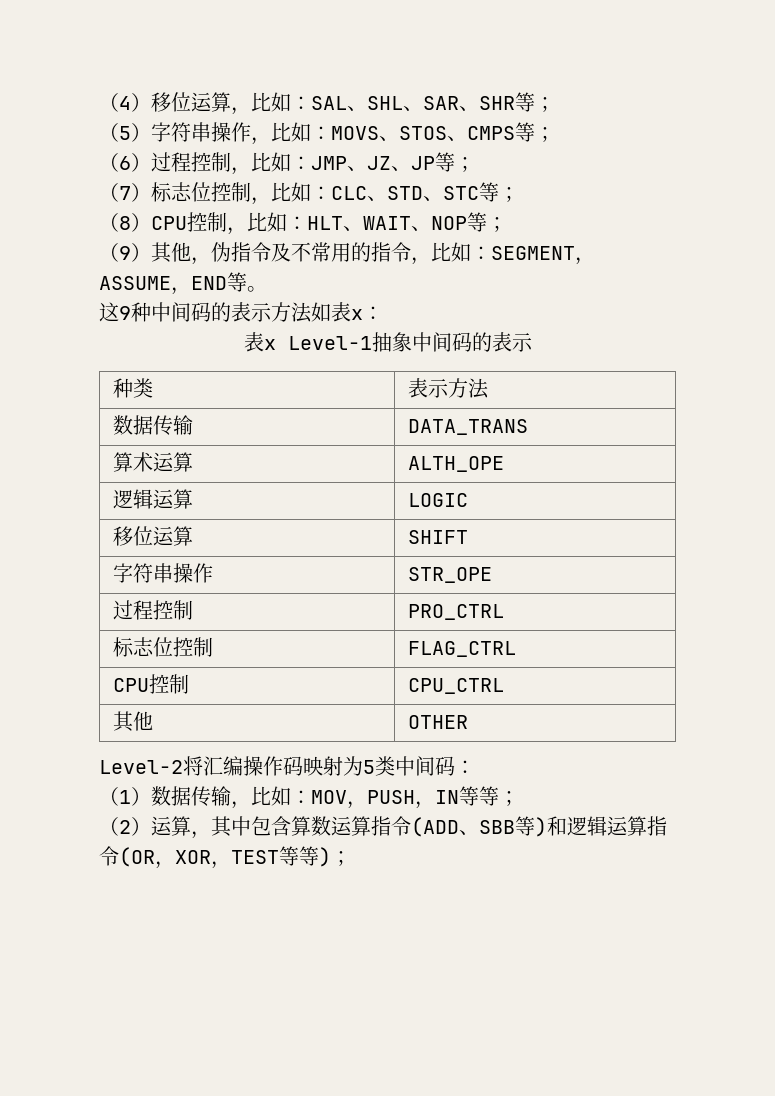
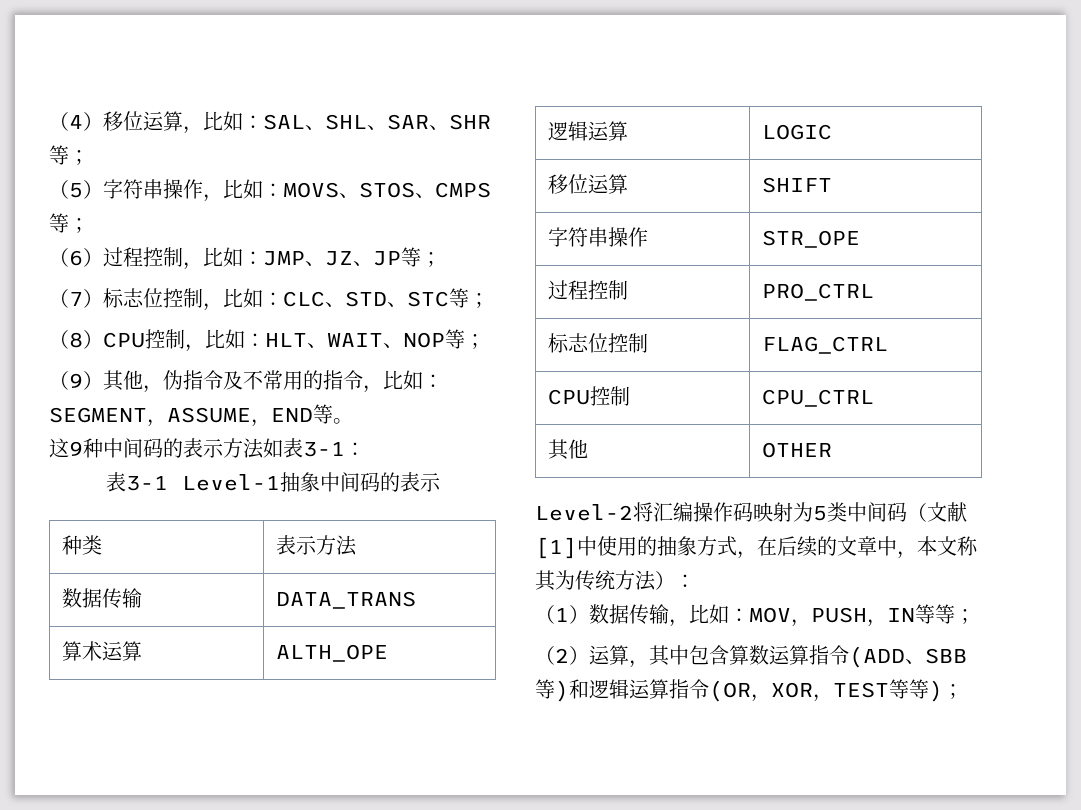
[351,309,363,320] x -> [303,442,345,457] 3-1
[263,339,276,350] x -> [125,476,168,491] 3-1
(455, 766) none -> [907,502,967,522] [535,536,978,559] [535,570,675,591] （文献[1]中使用的抽象方式，在后续的文章中，本文称其为传统方法）

